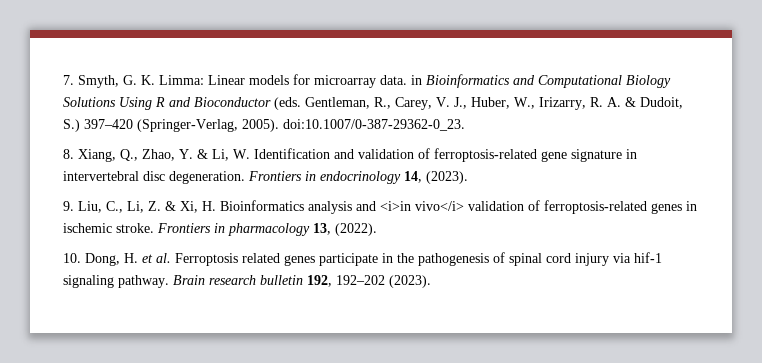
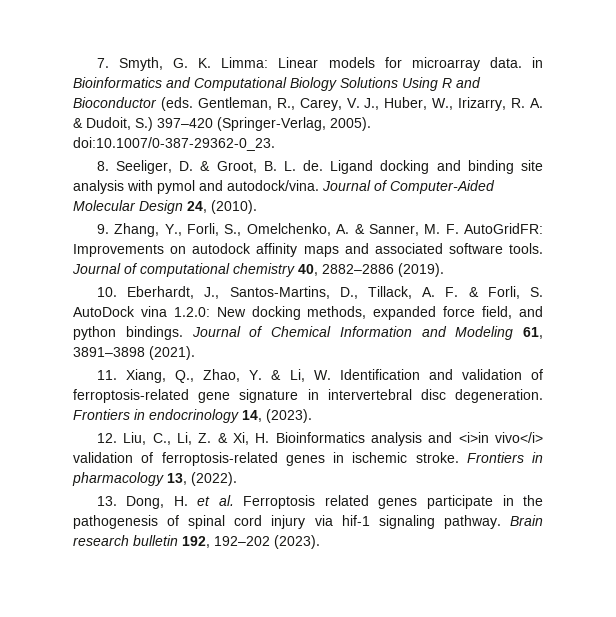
(74, 154) none -> [116,160,543,174] [73,180,495,194] [73,200,257,214] [96,223,544,237] [73,243,543,257] [72,263,444,277] [96,286,543,299] [73,306,544,320] [73,326,543,340] [73,346,195,360] [96,370,117,380] Seeliger, D. & Groot, B. L. de. Ligand docking and binding site analysis with pymol and autodock/vina. Journal of Computer-Aided Molecular Design 24, (2010). // 9. Zhang, Y., Forli, S., Omelchenko, A. & Sanner, M. F. AutoGridFR: Improvements on autodock affinity maps and associated software tools. Journal of computational chemistry 40, 2882–2886 (2019). // 10. Eberhardt, J., Santos-Martins, D., Tillack, A. F. & Forli, S. AutoDock vina 1.2.0: New docking methods, expanded force field, and python bindings. Journal of Chemical Information and Modeling 61, 3891–3898 (2021). // 11.
[63,201,74,211] 9. -> [96,433,117,443] 12.
[63,253,81,263] 10. -> [96,496,117,506] 13.

